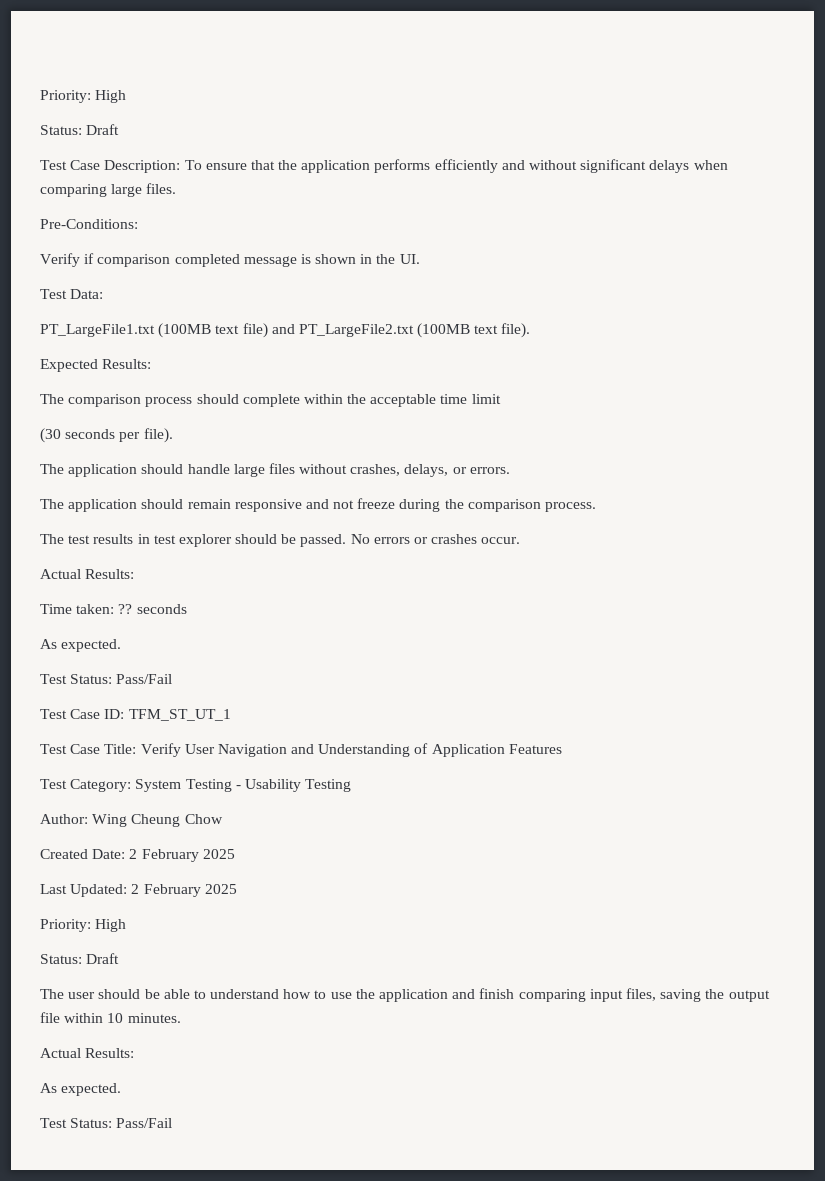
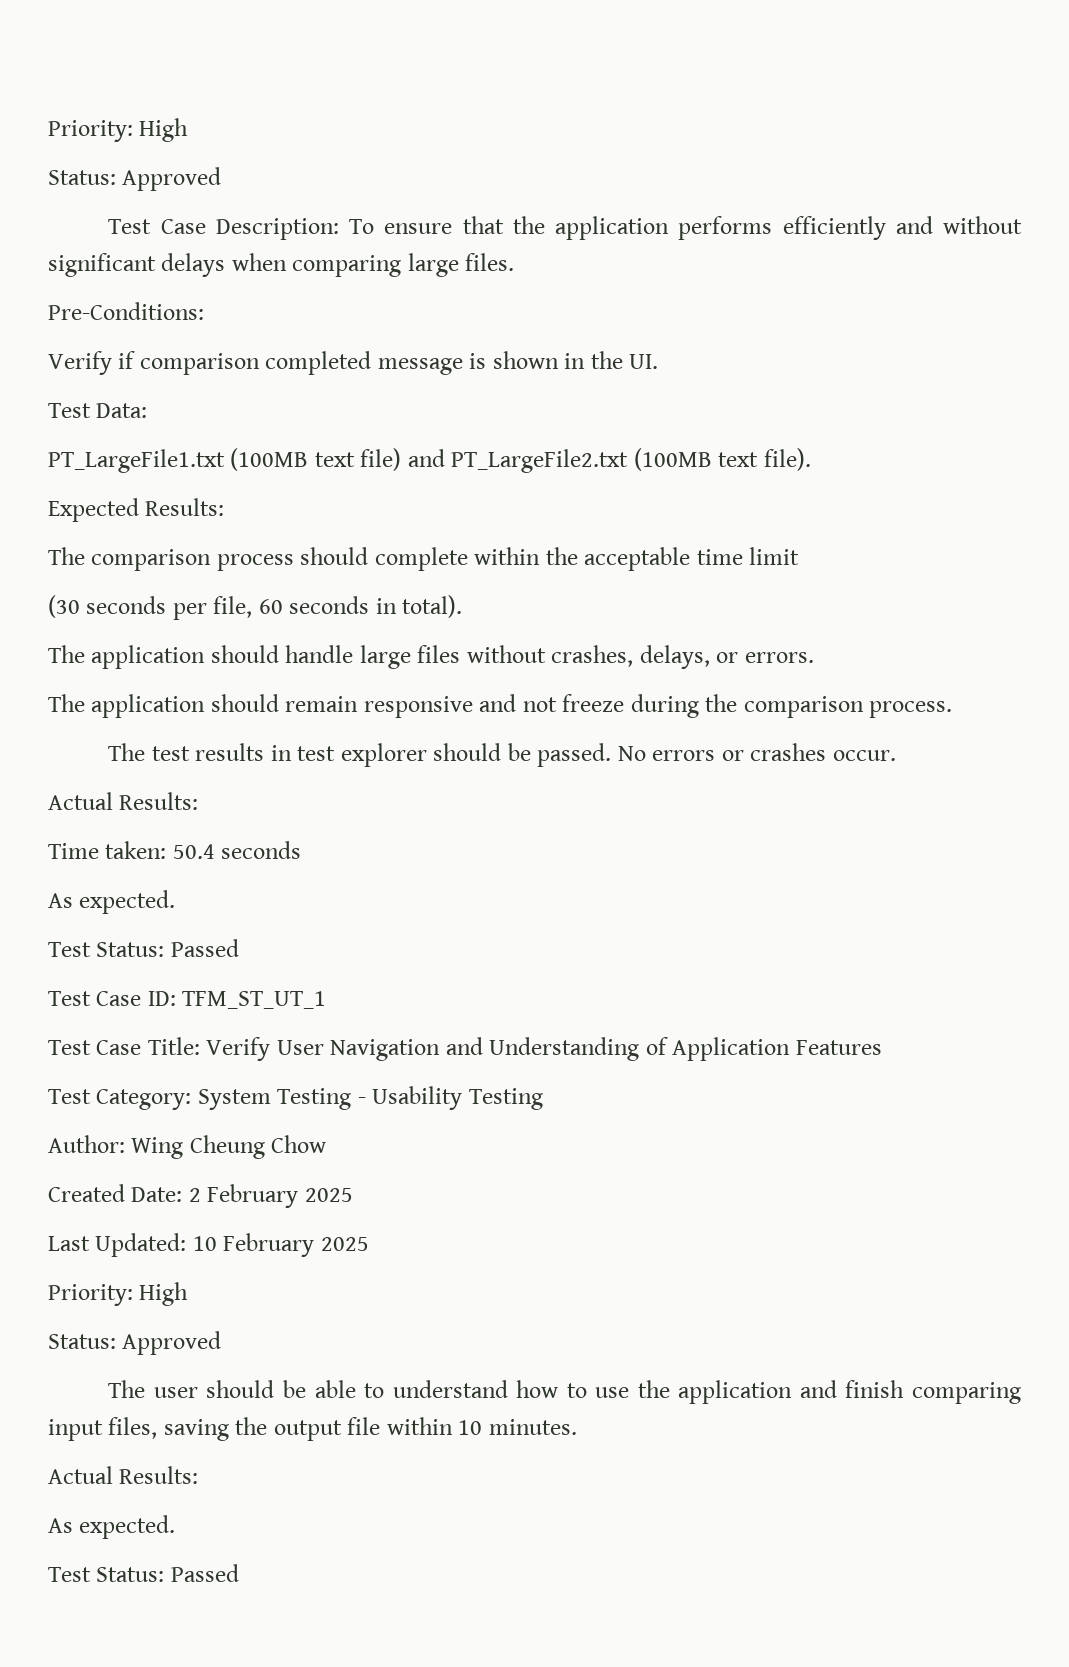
[40,90,127,103] [40,124,120,135] Priority: High // Status: Draft -> [48,118,189,142] [48,167,222,191] Priority: High // Status: Approved
[143,428,173,443] file). -> [213,595,463,618] file, 60 seconds in total).
[118,604,133,614] ?? -> [172,844,215,859] 50.4
[116,674,173,684] Pass/Fail -> [170,939,239,957] Passed
[131,884,140,894] 2 -> [192,1236,217,1251] 10
[86,953,120,964] Draft -> [122,1331,222,1355] Approved
[116,1118,173,1128] Pass/Fail -> [170,1564,239,1582] Passed

